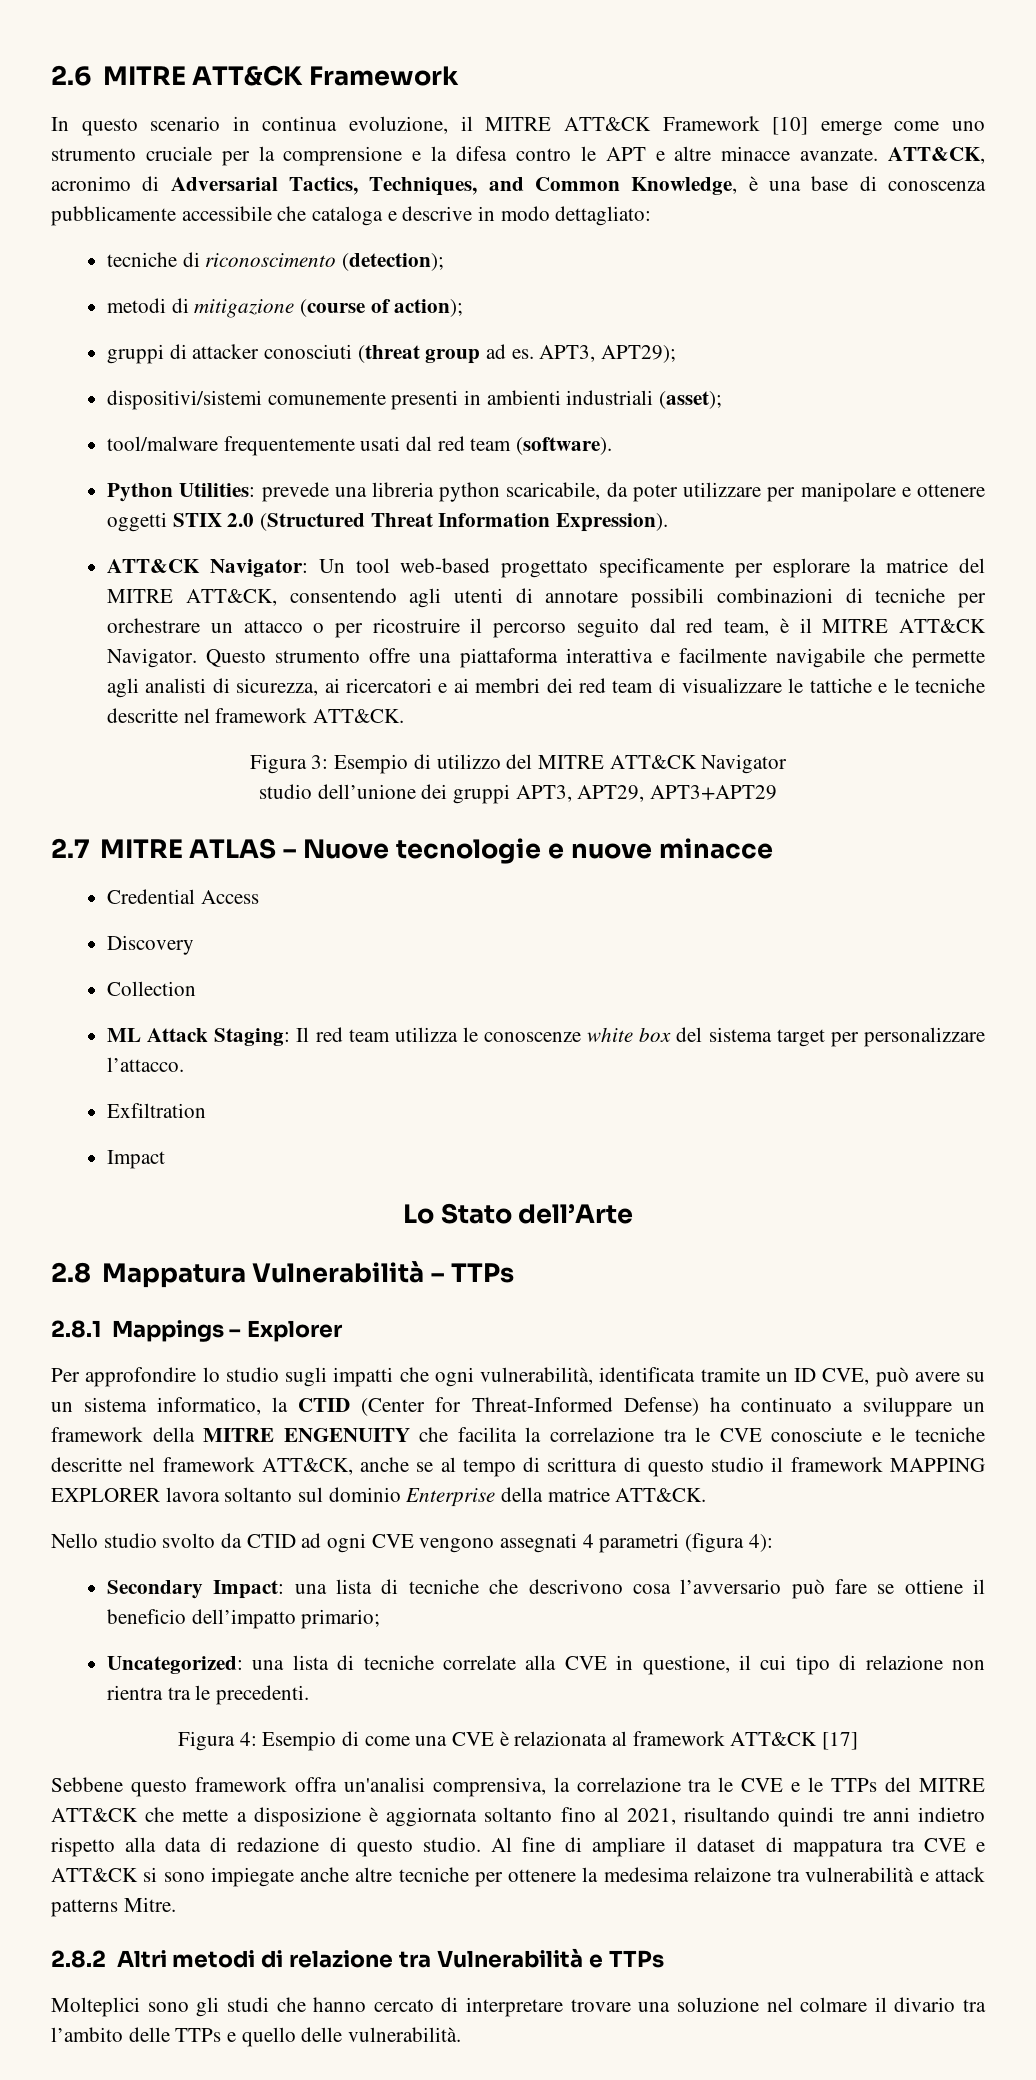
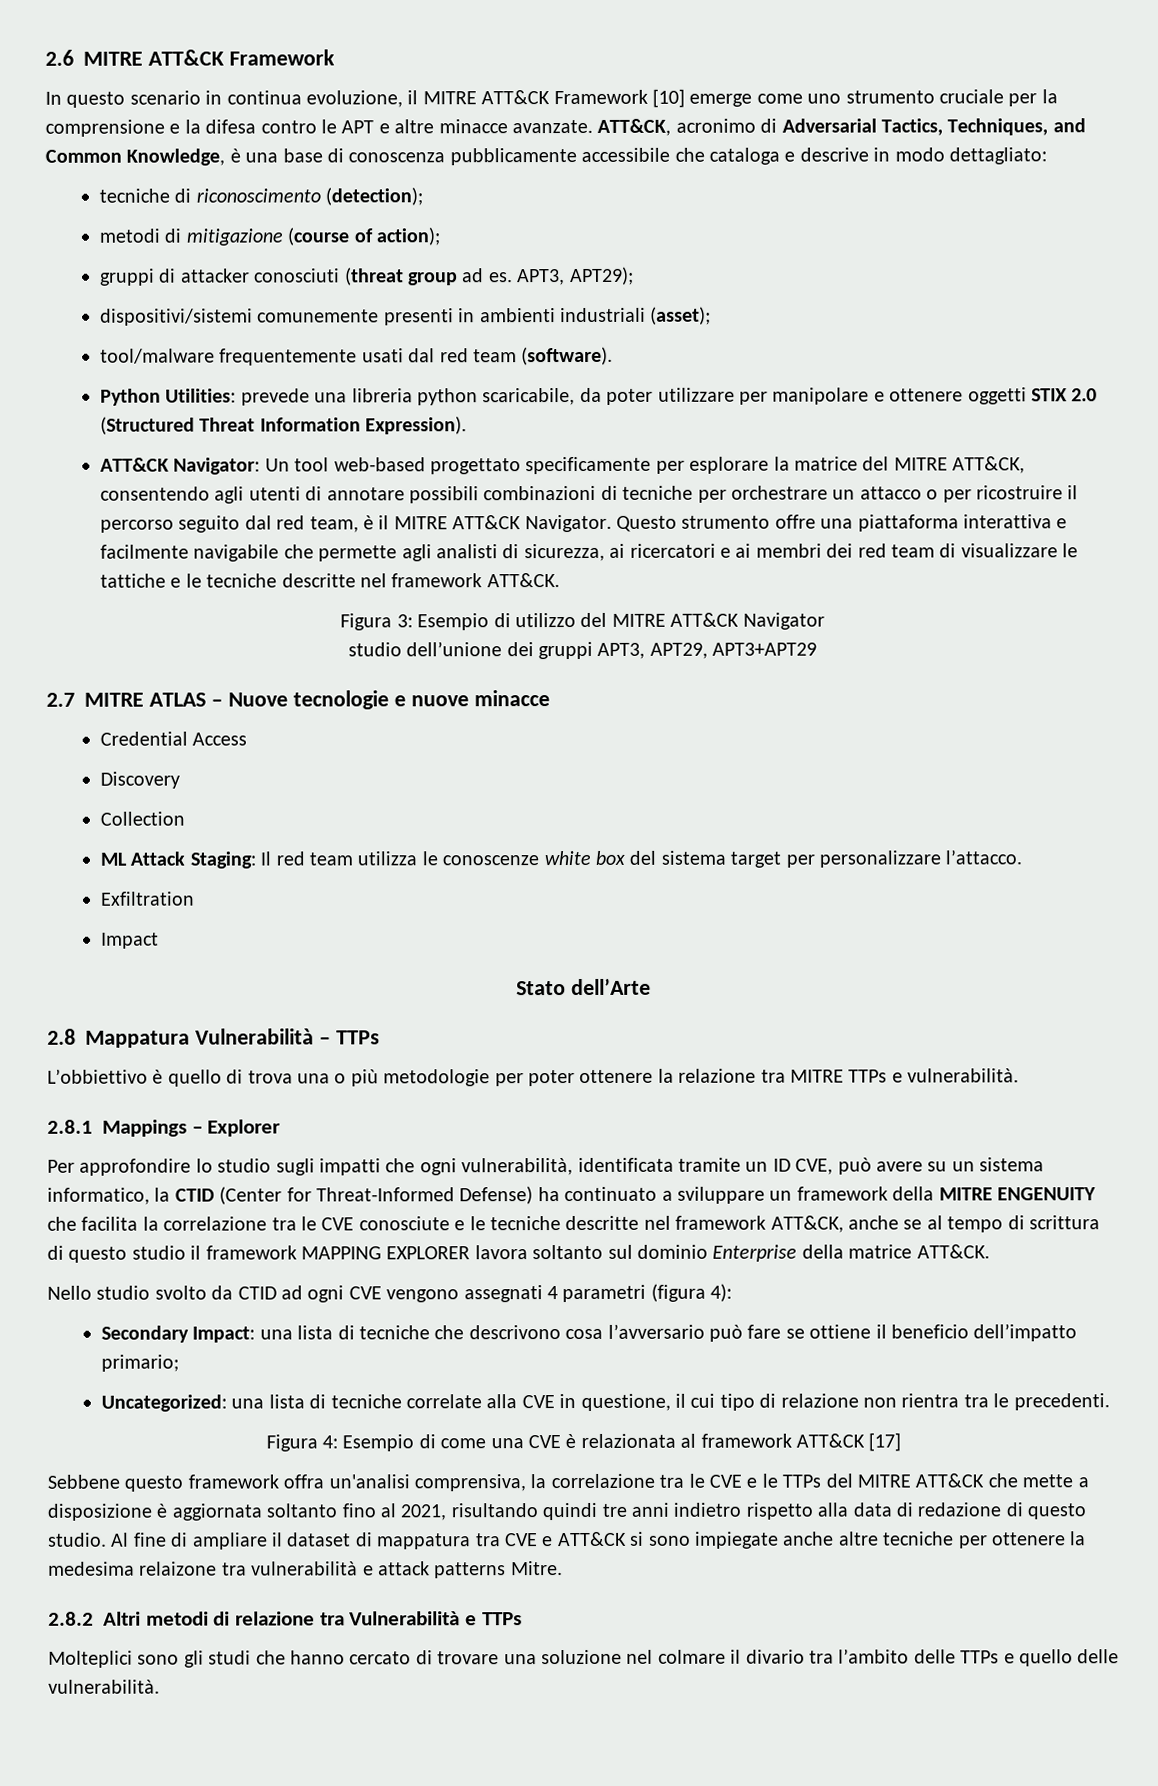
[402,1204,434,1224] Lo -> (160, 940) none
(515, 1273) none -> [47,1068,1020,1087] // L’obbiettivo è quello di trova una o più metodologie per poter ottenere la relazione tra MITRE TTPs e vulnerabilità.
[466,1997,563,2017] interpretare -> (433, 1657) none

